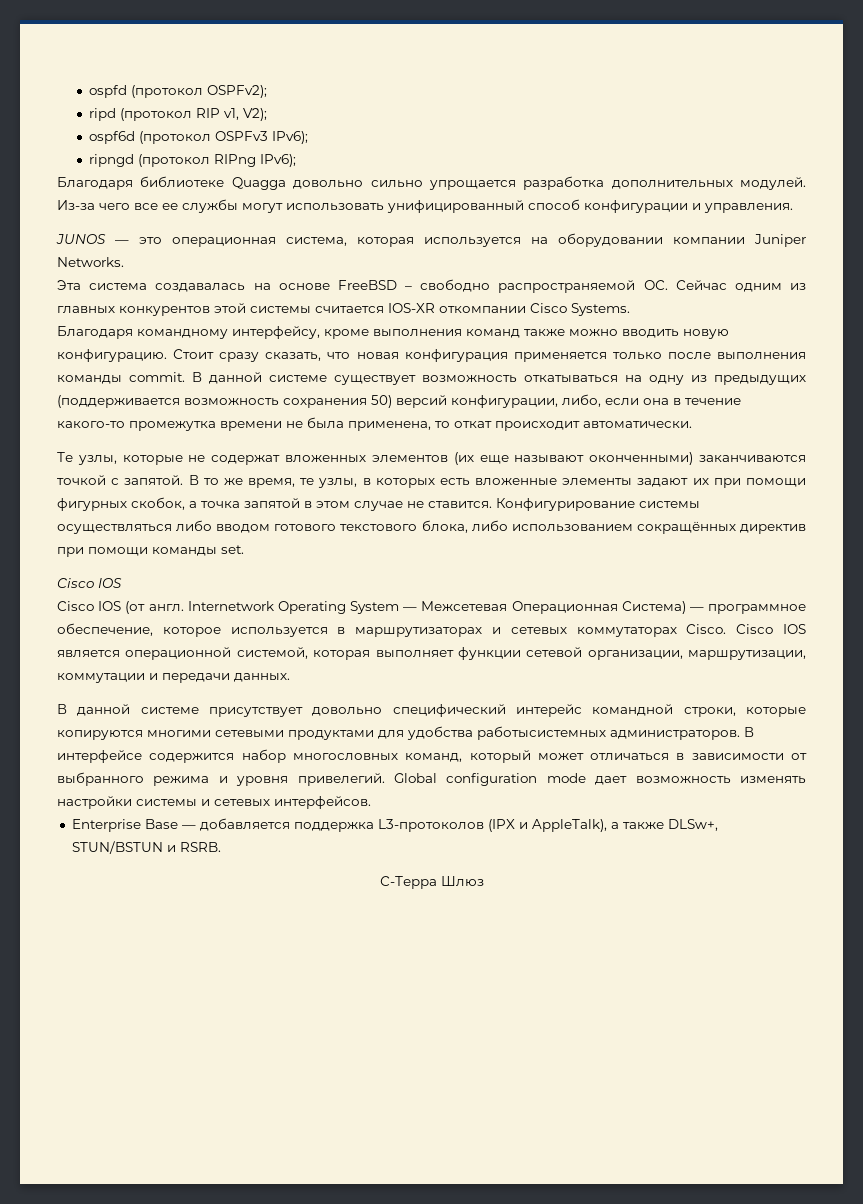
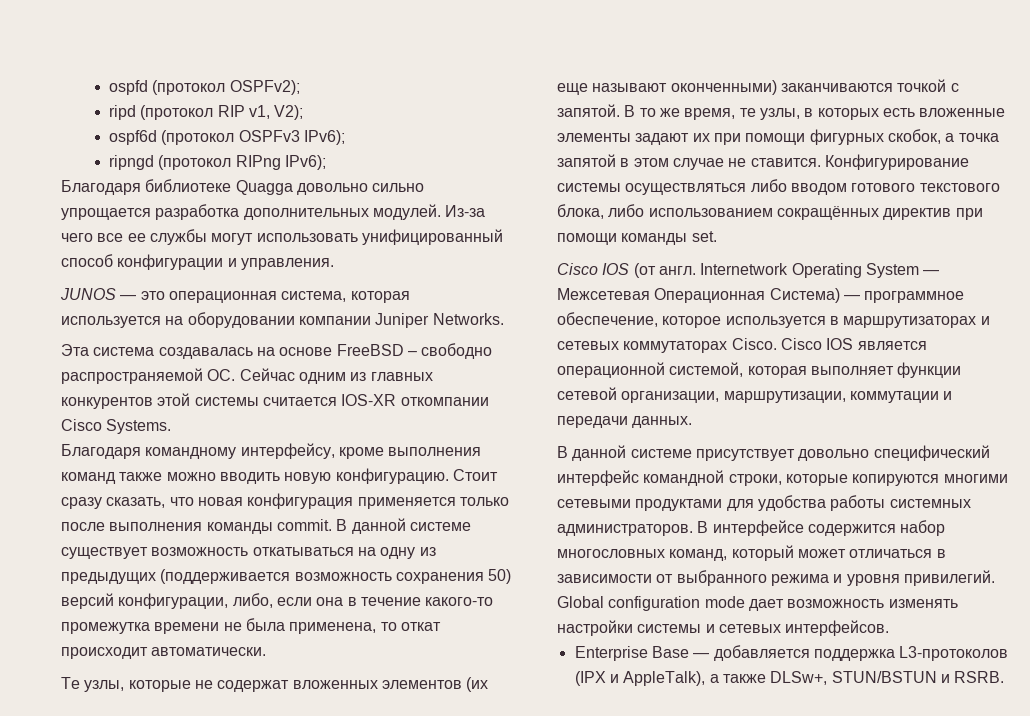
[57,601,122,611] // Cisco IOS -> (630, 269) none
[516,704,582,717] интерейс -> [557,470,639,486] интерфейс
[477,726,606,740] работысистемных -> [830,495,971,511] работы системных
[297,773,385,786] привелегий. -> [903,570,995,586] привилегий.
[379,876,484,889] // С-Терра Шлюз -> (1005, 677) none

